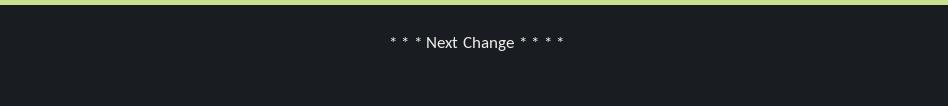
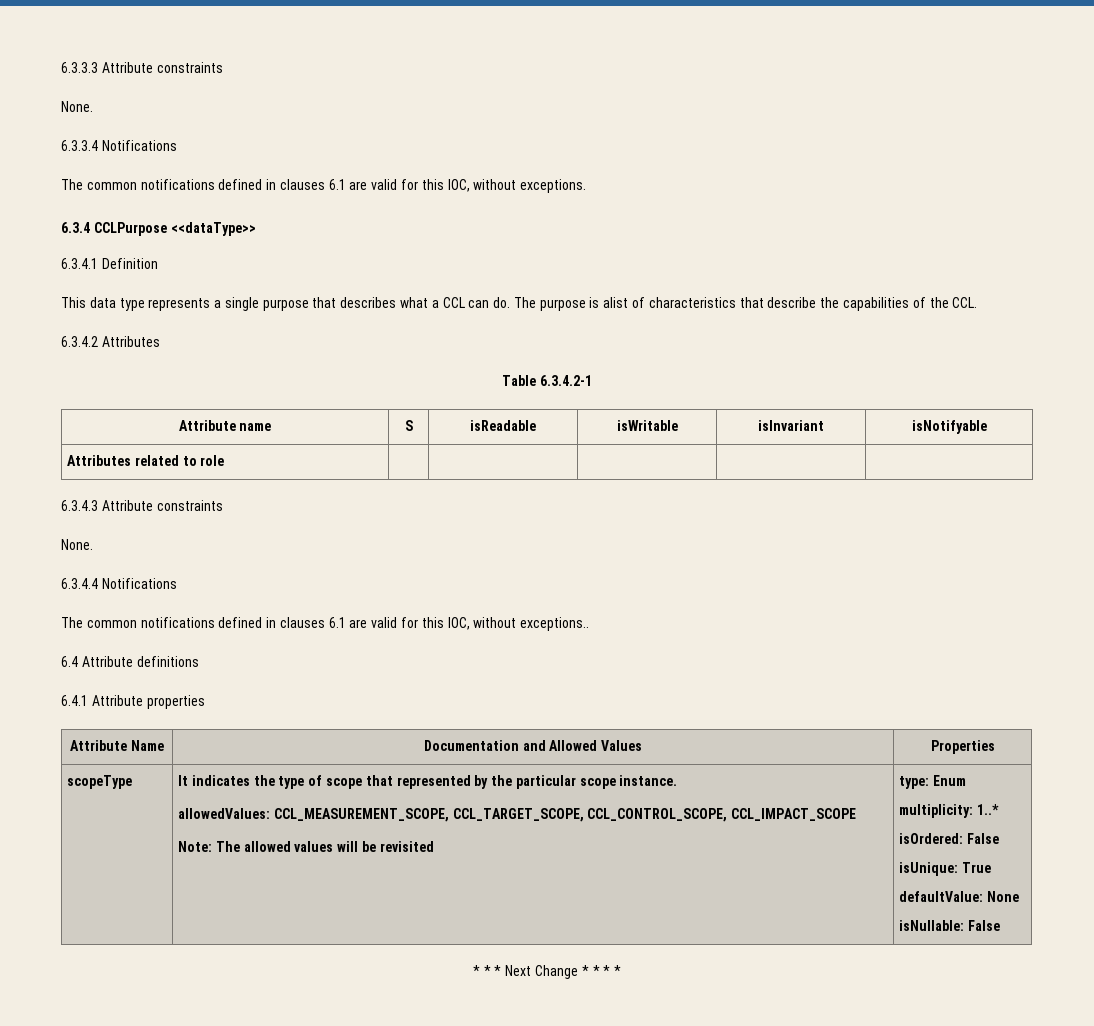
(388, 42) none -> [61,62,223,73] [61,101,93,112] [61,140,177,151] [61,179,587,193] [61,222,256,236] [61,258,158,269] [61,297,978,311] [61,336,160,347] [502,375,592,386] [178,420,272,431] [404,420,413,431] [470,420,536,431] [616,420,678,431] [758,420,824,431] [911,420,987,434] [67,455,225,466] [61,500,223,511] [61,539,93,550] [61,578,177,589] [61,617,590,631] [61,656,199,667] [61,695,205,709] [70,740,164,751] [423,740,643,751] [930,740,995,754] [67,775,133,789] [178,775,678,789] [178,808,857,822] [178,841,434,852] [899,775,966,789] [899,804,999,818] [899,833,999,844] [899,862,991,876] [899,891,1019,902] [899,920,1000,931] 6.3.3.3 Attribute constraints // None. // 6.3.3.4 Notifications // The common notifications defined in clauses 6.1 are valid for this IOC, without exceptions. // 6.3.4 CCLPurpose <<dataType>> // 6.3.4.1 Definition // This data type represents a single purpose that describes what a CCL can do. The purpose is alist of characteristics that describe the capabilities of the CCL. // 6.3.4.2 Attributes // Table 6.3.4.2-1 // Attribute name | S | isReadable | isWritable | isInvariant | isNotifyable // Attributes related to role | | | | | // 6.3.4.3 Attribute constraints // None. // 6.3.4.4 Notifications // The common notifications defined in clauses 6.1 are valid for this IOC, without exceptions.. // 6.4 Attribute definitions // 6.4.1 Attribute properties // Attribute Name | Documentation and Allowed Values | Properties // scopeType | It indicates the type of scope that represented by the particular scope instance. // allowedValues: CCL_MEASUREMENT_SCOPE, CCL_TARGET_SCOPE, CCL_CONTROL_SCOPE, CCL_IMPACT_SCOPE // Note: The allowed values will be revisited | type: Enum // multiplicity: 1..* // isOrdered: False // isUnique: True // defaultValue: None // isNullable: False //

